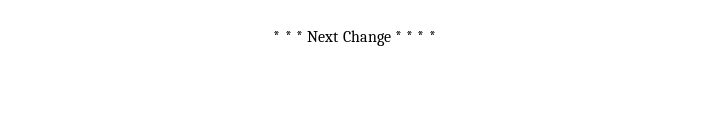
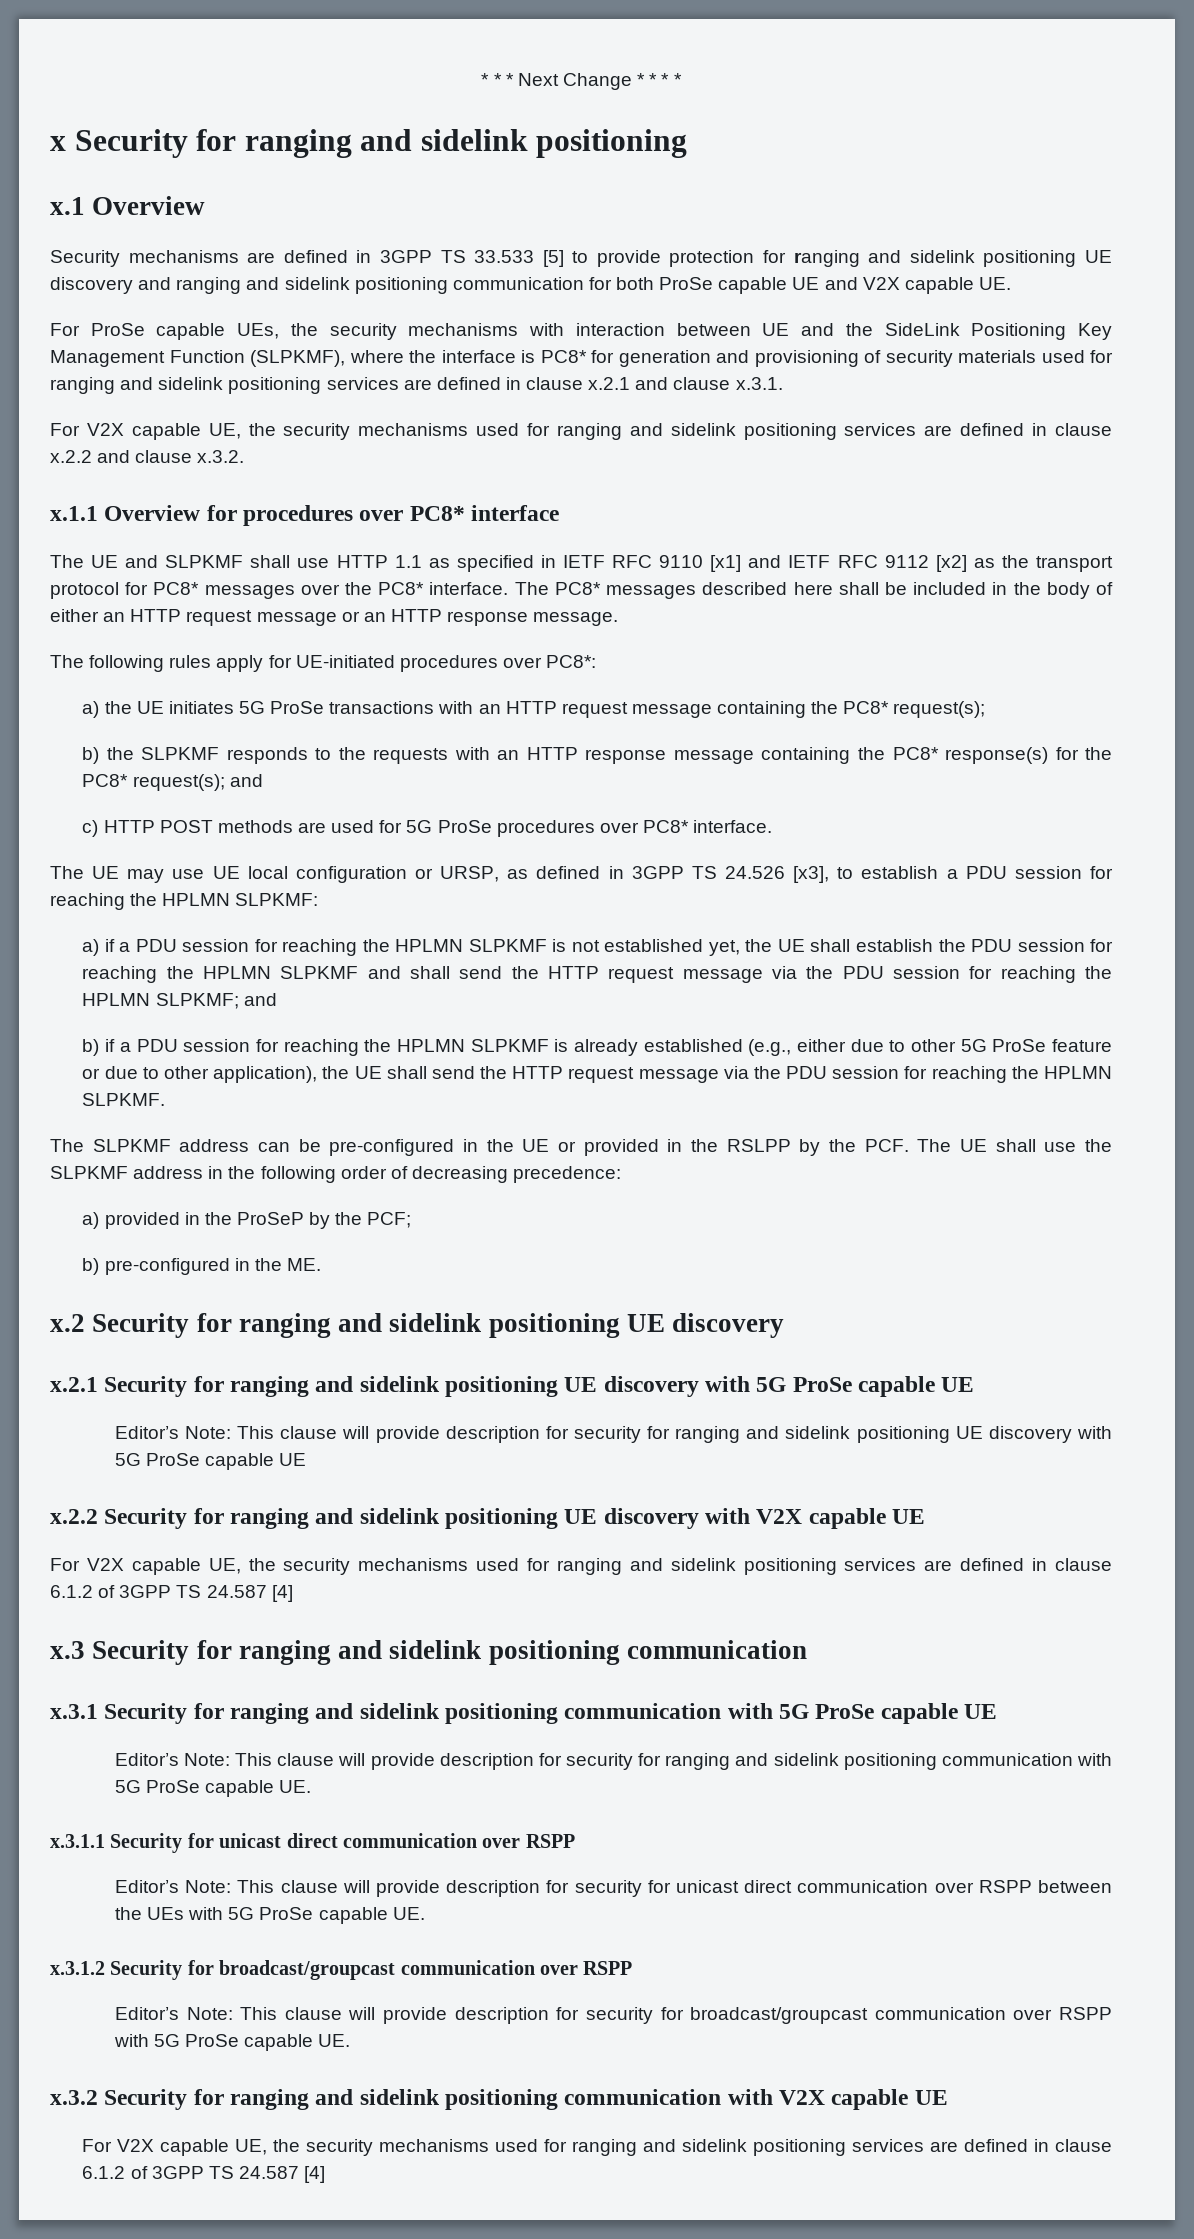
(436, 36) none -> [50,129,688,158] [50,196,206,215] [50,250,1112,267] [50,277,1011,294] [50,323,1112,340] [50,350,1113,367] [50,377,783,394] [50,423,1112,440] [50,450,245,463] [50,505,560,526] [50,555,1114,572] [50,582,1113,599] [50,609,619,626] [50,655,597,672] [82,701,986,718] [82,747,1113,764] [82,774,263,791] [82,820,773,837] [50,866,1113,883] [50,893,319,910] [82,939,1113,956] [82,966,1113,983] [82,993,277,1009] [82,1039,1113,1056] [82,1066,1113,1083] [82,1093,166,1106] [50,1139,1112,1156] [50,1166,622,1183] [82,1212,412,1229] [82,1258,321,1275] [50,1313,785,1338] [50,1376,975,1397] [114,1426,1113,1443] [114,1453,307,1470] [50,1508,926,1529] [50,1558,1112,1575] [50,1585,293,1602] [50,1640,808,1665] [50,1703,998,1724] [114,1753,1112,1770] [114,1780,312,1797] [50,1833,575,1853] [114,1880,1113,1897] [114,1907,425,1924] [50,1960,633,1980] [114,2007,1113,2024] [113,2034,351,2051] [50,2089,948,2110] [82,2139,1113,2156] [82,2166,326,2183] // x Security for ranging and sidelink positioning // x.1 Overview // Security mechanisms are defined in 3GPP TS 33.533 [5] to provide protection for ranging and sidelink positioning UE discovery and ranging and sidelink positioning communication for both ProSe capable UE and V2X capable UE. // For ProSe capable UEs, the security mechanisms with interaction between UE and the SideLink Positioning Key Management Function (SLPKMF), where the interface is PC8* for generation and provisioning of security materials used for ranging and sidelink positioning services are defined in clause x.2.1 and clause x.3.1. // For V2X capable UE, the security mechanisms used for ranging and sidelink positioning services are defined in clause x.2.2 and clause x.3.2. // x.1.1 Overview for procedures over PC8* interface // The UE and SLPKMF shall use HTTP 1.1 as specified in IETF RFC 9110 [x1] and IETF RFC 9112 [x2] as the transport protocol for PC8* messages over the PC8* interface. The PC8* messages described here shall be included in the body of either an HTTP request message or an HTTP response message. // The following rules apply for UE-initiated procedures over PC8*: // a) the UE initiates 5G ProSe transactions with an HTTP request message containing the PC8* request(s); // b) the SLPKMF responds to the requests with an HTTP response message containing the PC8* response(s) for the PC8* request(s); and // c) HTTP POST methods are used for 5G ProSe procedures over PC8* interface. // The UE may use UE local configuration or URSP, as defined in 3GPP TS 24.526 [x3], to establish a PDU session for reaching the HPLMN SLPKMF: // a) if a PDU session for reaching the HPLMN SLPKMF is not established yet, the UE shall establish the PDU session for reaching the HPLMN SLPKMF and shall send the HTTP request message via the PDU session for reaching the HPLMN SLPKMF; and // b) if a PDU session for reaching the HPLMN SLPKMF is already established (e.g., either due to other 5G ProSe feature or due to other application), the UE shall send the HTTP request message via the PDU session for reaching the HPLMN SLPKMF. // The SLPKMF address can be pre-configured in the UE or provided in the RSLPP by the PCF. The UE shall use the SLPKMF address in the following order of decreasing precedence: // a) provided in the ProSeP by the PCF; // b) pre-configured in the ME. // x.2 Security for ranging and sidelink positioning UE discovery // x.2.1 Security for ranging and sidelink positioning UE discovery with 5G ProSe capable UE // Editor’s Note: This clause will provide description for security for ranging and sidelink positioning UE discovery with 5G ProSe capable UE // x.2.2 Security for ranging and sidelink positioning UE discovery with V2X capable UE // For V2X capable UE, the security mechanisms used for ranging and sidelink positioning services are defined in clause 6.1.2 of 3GPP TS 24.587 [4] // x.3 Security for ranging and sidelink positioning communication // x.3.1 Security for ranging and sidelink positioning communication with 5G ProSe capable UE // Editor’s Note: This clause will provide description for security for ranging and sidelink positioning communication with 5G ProSe capable UE. // x.3.1.1 Security for unicast direct communication over RSPP // Editor’s Note: This clause will provide description for security for unicast direct communication over RSPP between the UEs with 5G ProSe capable UE. // x.3.1.2 Security for broadcast/groupcast communication over RSPP // Editor’s Note: This clause will provide description for security for broadcast/groupcast communication over RSPP with 5G ProSe capable UE. // x.3.2 Security for ranging and sidelink positioning communication with V2X capable UE // For V2X capable UE, the security mechanisms used for ranging and sidelink positioning services are defined in clause 6.1.2 of 3GPP TS 24.587 [4]

